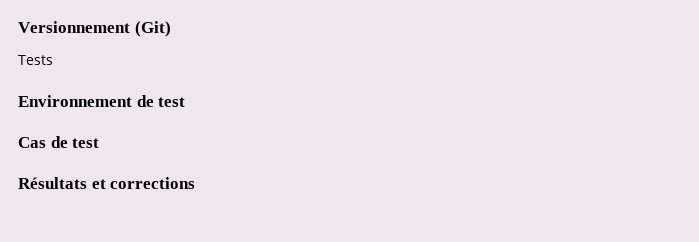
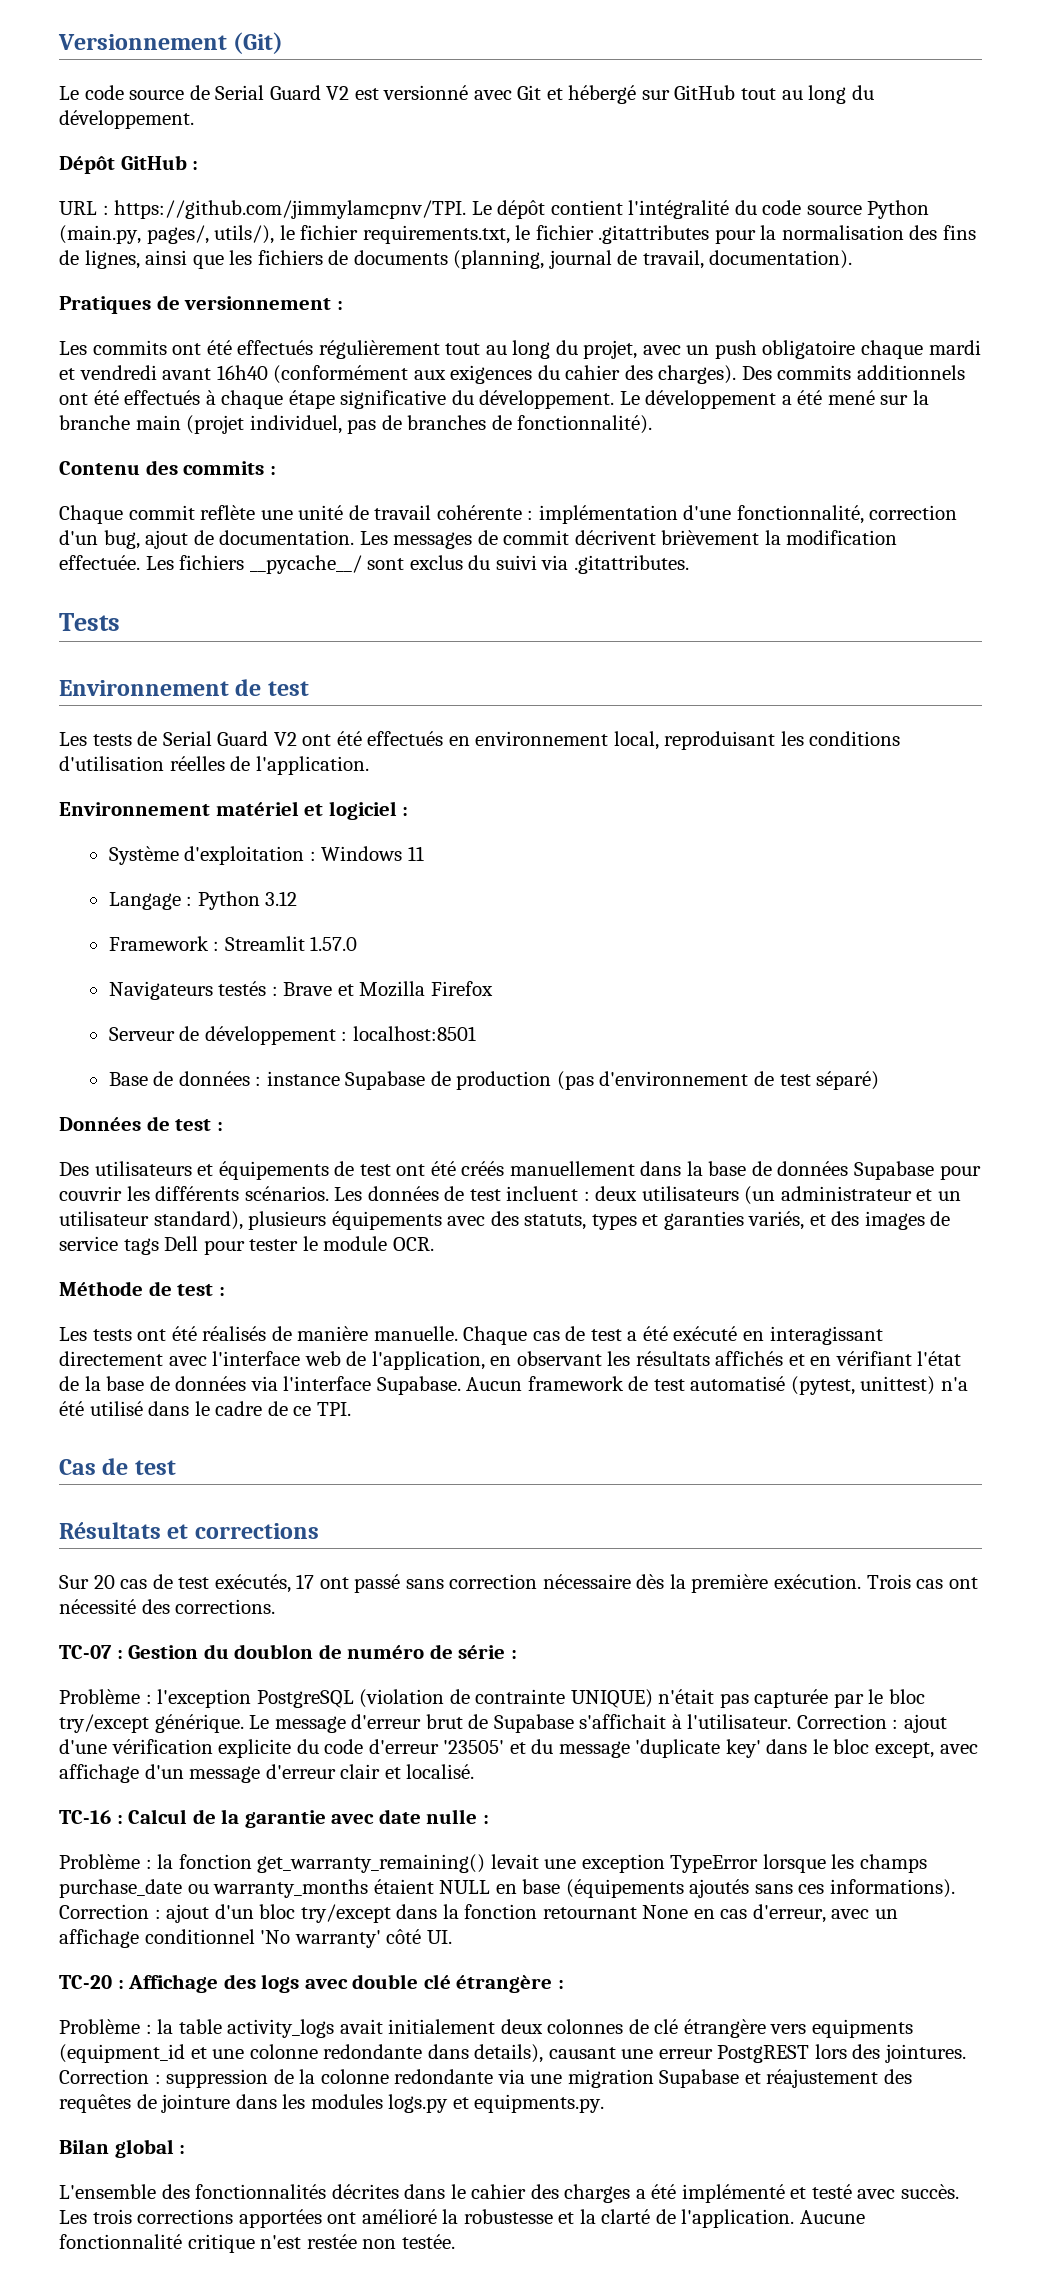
[18,55,53,65] [18,95,186,107] Tests // Environnement de test -> [59,85,874,104] [59,110,194,129] [59,155,199,174] [59,200,930,219] [59,225,976,244] [59,250,853,269] [59,295,343,314] [59,340,981,359] [59,365,965,384] [59,390,930,409] [59,415,653,434] [59,460,276,475] [59,505,958,524] [59,530,898,549] [59,555,689,574] [59,613,120,631] [59,679,309,696] [59,731,901,750] [59,756,369,775] [59,801,409,820] [108,846,424,865] [108,891,298,910] [108,936,358,951] [108,981,493,1000] [108,1026,476,1045] [108,1071,880,1090] [59,1116,223,1131] [59,1161,981,1180] [59,1186,962,1205] [59,1211,951,1230] [59,1236,434,1255] [59,1281,225,1296] [59,1326,883,1345] [59,1351,962,1370] [59,1376,969,1395] [59,1401,351,1416] Le code source de Serial Guard V2 est versionné avec Git et hébergé sur GitHub tout au long du développement. // Dépôt GitHub : // URL : https://github.com/jimmylamcpnv/TPI. Le dépôt contient l'intégralité du code source Python (main.py, pages/, utils/), le fichier requirements.txt, le fichier .gitattributes pour la normalisation des fins de lignes, ainsi que les fichiers de documents (planning, journal de travail, documentation). // Pratiques de versionnement : // Les commits ont été effectués régulièrement tout au long du projet, avec un push obligatoire chaque mardi et vendredi avant 16h40 (conformément aux exigences du cahier des charges). Des commits additionnels ont été effectués à chaque étape significative du développement. Le développement a été mené sur la branche main (projet individuel, pas de branches de fonctionnalité). // Contenu des commits : // Chaque commit reflète une unité de travail cohérente : implémentation d'une fonctionnalité, correction d'un bug, ajout de documentation. Les messages de commit décrivent brièvement la modification effectuée. Les fichiers __pycache__/ sont exclus du suivi via .gitattributes. // Tests // Environnement de test // Les tests de Serial Guard V2 ont été effectués en environnement local, reproduisant les conditions d'utilisation réelles de l'application. // Environnement matériel et logiciel : // Système d'exploitation : Windows 11 // Langage : Python 3.12 // Framework : Streamlit 1.57.0 // Navigateurs testés : Brave et Mozilla Firefox // Serveur de développement : localhost:8501 // Base de données : instance Supabase de production (pas d'environnement de test séparé) // Données de test : // Des utilisateurs et équipements de test ont été créés manuellement dans la base de données Supabase pour couvrir les différents scénarios. Les données de test incluent : deux utilisateurs (un administrateur et un utilisateur standard), plusieurs équipements avec des statuts, types et garanties variés, et des images de service tags Dell pour tester le module OCR. // Méthode de test : // Les tests ont été réalisés de manière manuelle. Chaque cas de test a été exécuté en interagissant directement avec l'interface web de l'application, en observant les résultats affichés et en vérifiant l'état de la base de données via l'interface Supabase. Aucun framework de test automatisé (pytest, unittest) n'a été utilisé dans le cadre de ce TPI.
(196, 183) none -> [59,1574,978,1593] [59,1599,276,1614] [59,1644,517,1659] [59,1689,925,1708] [59,1714,947,1733] [59,1739,978,1758] [59,1764,475,1783] [59,1809,489,1828] [59,1854,927,1873] [59,1879,955,1898] [59,1904,899,1923] [59,1929,452,1948] [59,1974,564,1993] [59,2019,913,2038] [59,2044,966,2063] [59,2069,912,2088] [59,2094,605,2113] [59,2139,186,2158] [59,2184,960,2203] [59,2209,865,2228] [59,2234,455,2253] // Sur 20 cas de test exécutés, 17 ont passé sans correction nécessaire dès la première exécution. Trois cas ont nécessité des corrections. // TC-07 : Gestion du doublon de numéro de série : // Problème : l'exception PostgreSQL (violation de contrainte UNIQUE) n'était pas capturée par le bloc try/except générique. Le message d'erreur brut de Supabase s'affichait à l'utilisateur. Correction : ajout d'une vérification explicite du code d'erreur '23505' et du message 'duplicate key' dans le bloc except, avec affichage d'un message d'erreur clair et localisé. // TC-16 : Calcul de la garantie avec date nulle : // Problème : la fonction get_warranty_remaining() levait une exception TypeError lorsque les champs purchase_date ou warranty_months étaient NULL en base (équipements ajoutés sans ces informations). Correction : ajout d'un bloc try/except dans la fonction retournant None en cas d'erreur, avec un affichage conditionnel 'No warranty' côté UI. // TC-20 : Affichage des logs avec double clé étrangère : // Problème : la table activity_logs avait initialement deux colonnes de clé étrangère vers equipments (equipment_id et une colonne redondante dans details), causant une erreur PostgREST lors des jointures. Correction : suppression de la colonne redondante via une migration Supabase et réajustement des requêtes de jointure dans les modules logs.py et equipments.py. // Bilan global : // L'ensemble des fonctionnalités décrites dans le cahier des charges a été implémenté et testé avec succès. Les trois corrections apportées ont amélioré la robustesse et la clarté de l'application. Aucune fonctionnalité critique n'est restée non testée.

